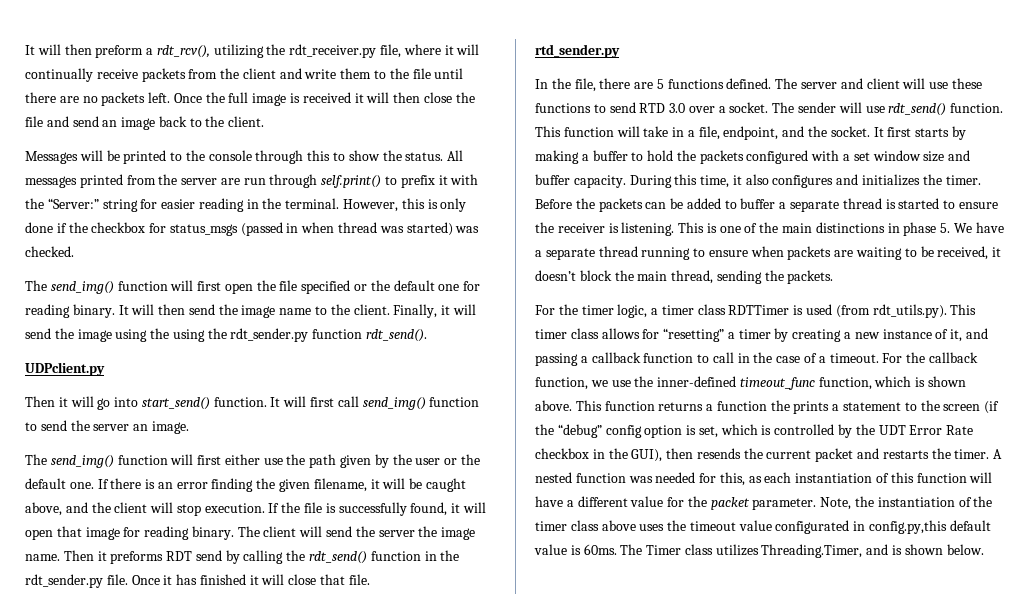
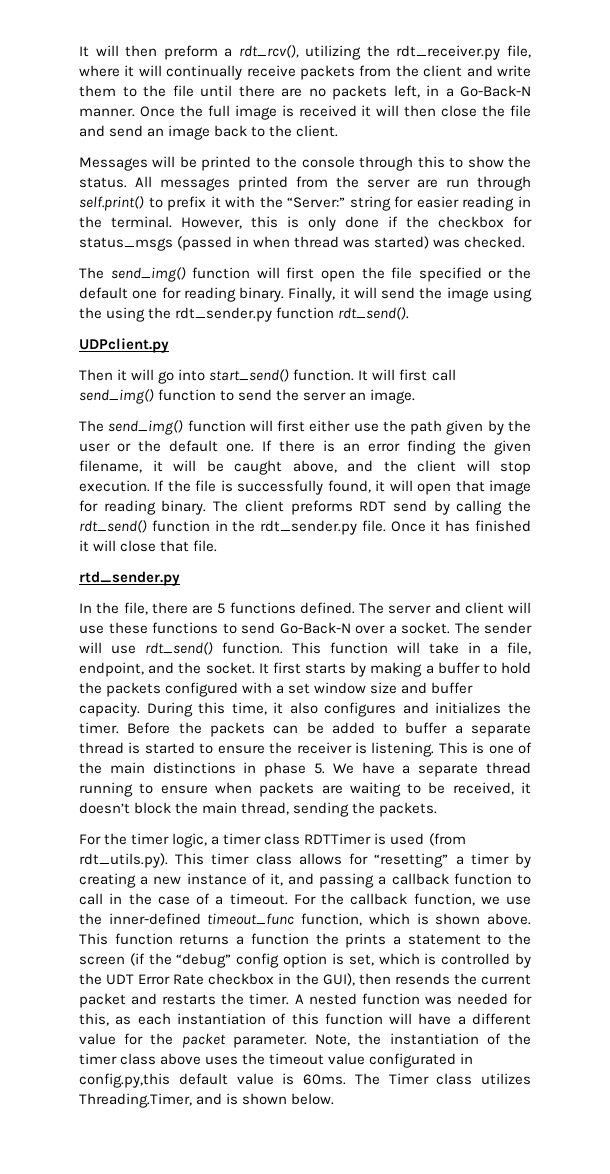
[148,92,171,103] left. -> [393,85,531,98] [79,108,135,117] left, in a Go-Back-N manner.
[118,304,390,318] It will then send the image name to the client. -> (285, 294) none
[299,526,476,540] [25,550,107,561] will send the server the image name. Then it -> (284, 506) none
[639,103,686,113] RTD 3.0 -> [279,622,351,634] Go-Back-N

